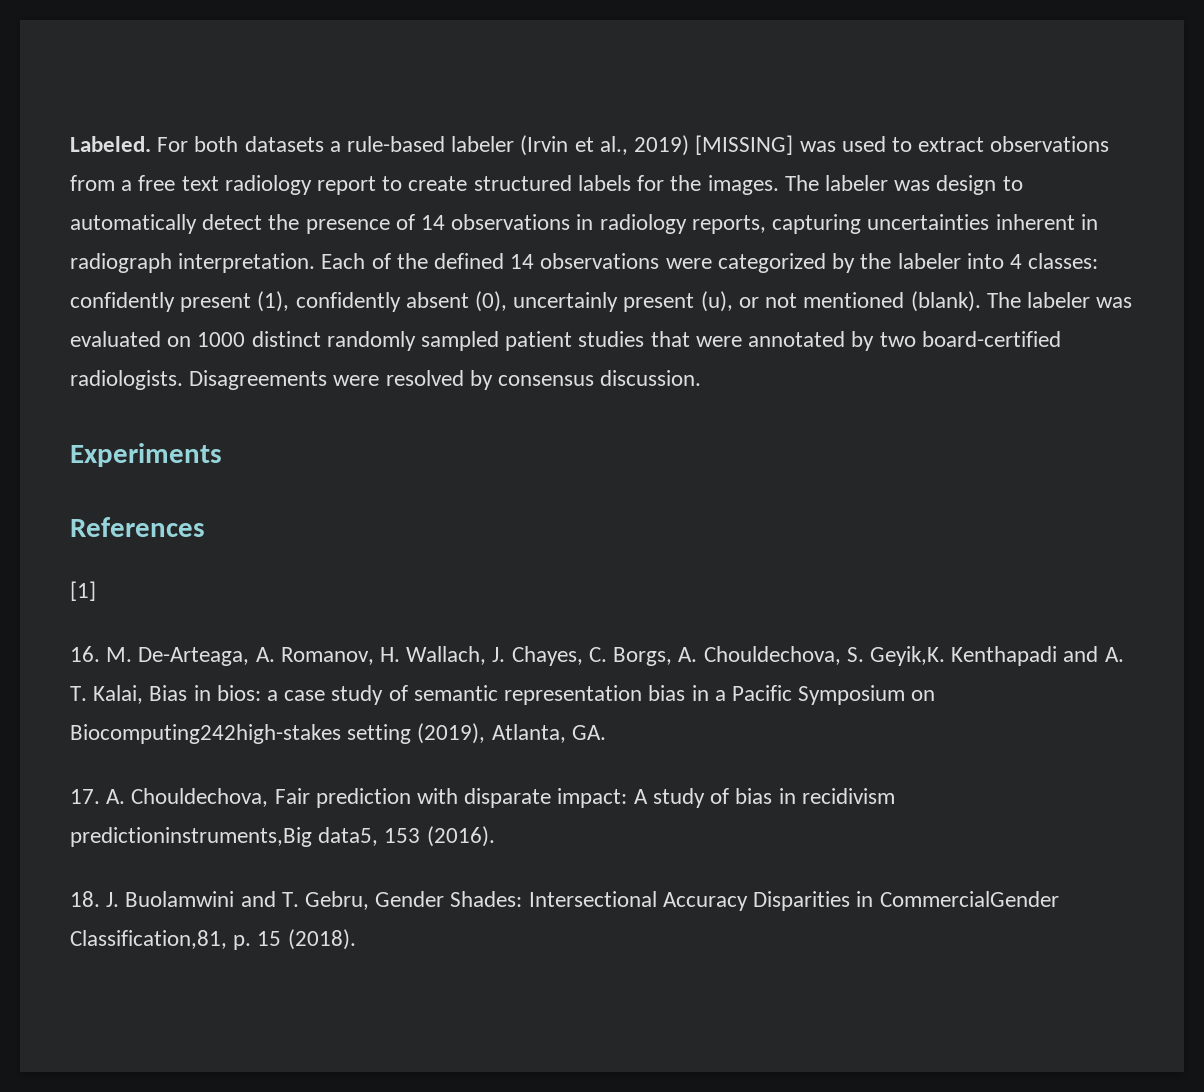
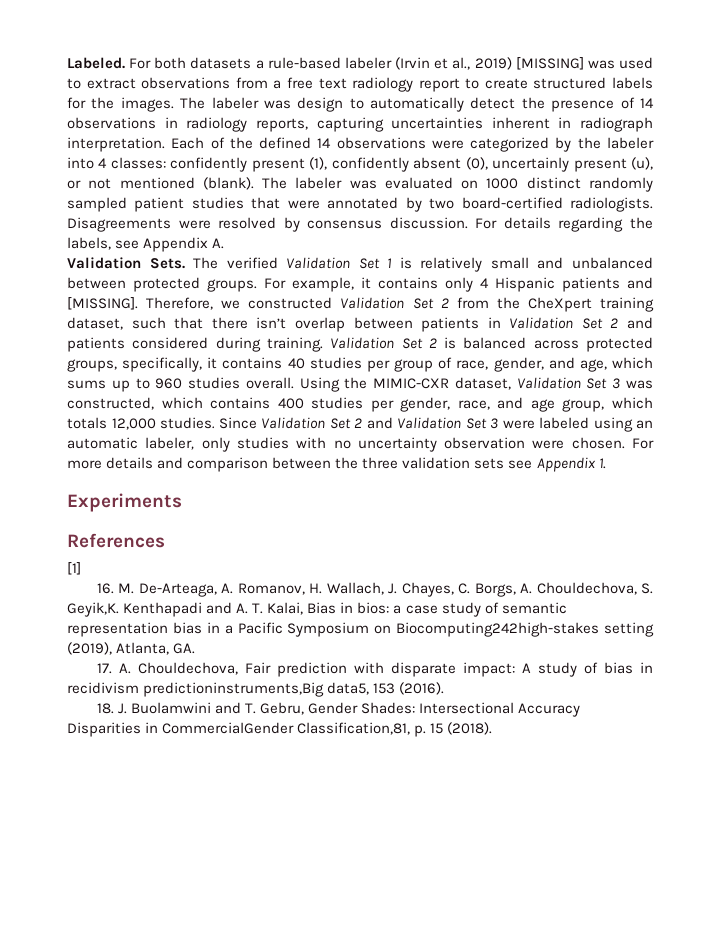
(702, 378) none -> [475,217,653,232] [67,237,225,252] [67,257,654,272] [67,277,653,292] [67,297,655,312] [67,317,653,332] [67,337,654,352] [67,357,653,372] [67,377,653,392] [67,397,654,412] [67,417,653,432] [67,437,654,452] [67,457,606,472] For details regarding the labels, see Appendix A. // Validation Sets. The verified Validation Set 1 is relatively small and unbalanced between protected groups. For example, it contains only 4 Hispanic patients and [MISSING]. Therefore, we constructed Validation Set 2 from the CheXpert training dataset, such that there isn’t overlap between patients in Validation Set 2 and patients considered during training. Validation Set 2 is balanced across protected groups, specifically, it contains 40 studies per group of race, gender, and age, which sums up to 960 studies overall. Using the MIMIC-CXR dataset, Validation Set 3 was constructed, which contains 400 studies per gender, race, and age group, which totals 12,000 studies. Since Validation Set 2 and Validation Set 3 were labeled using an automatic labeler, only studies with no uncertainty observation were chosen. For more details and comparison between the three validation sets see Appendix 1.

